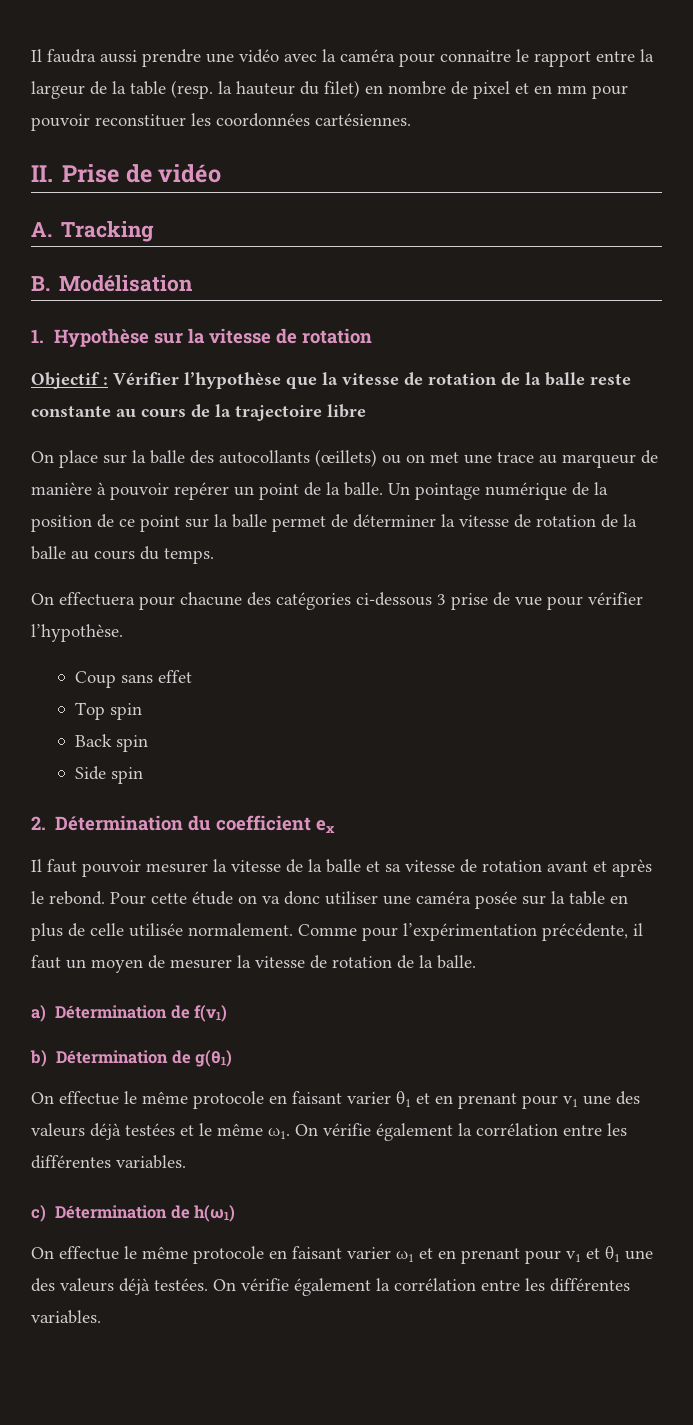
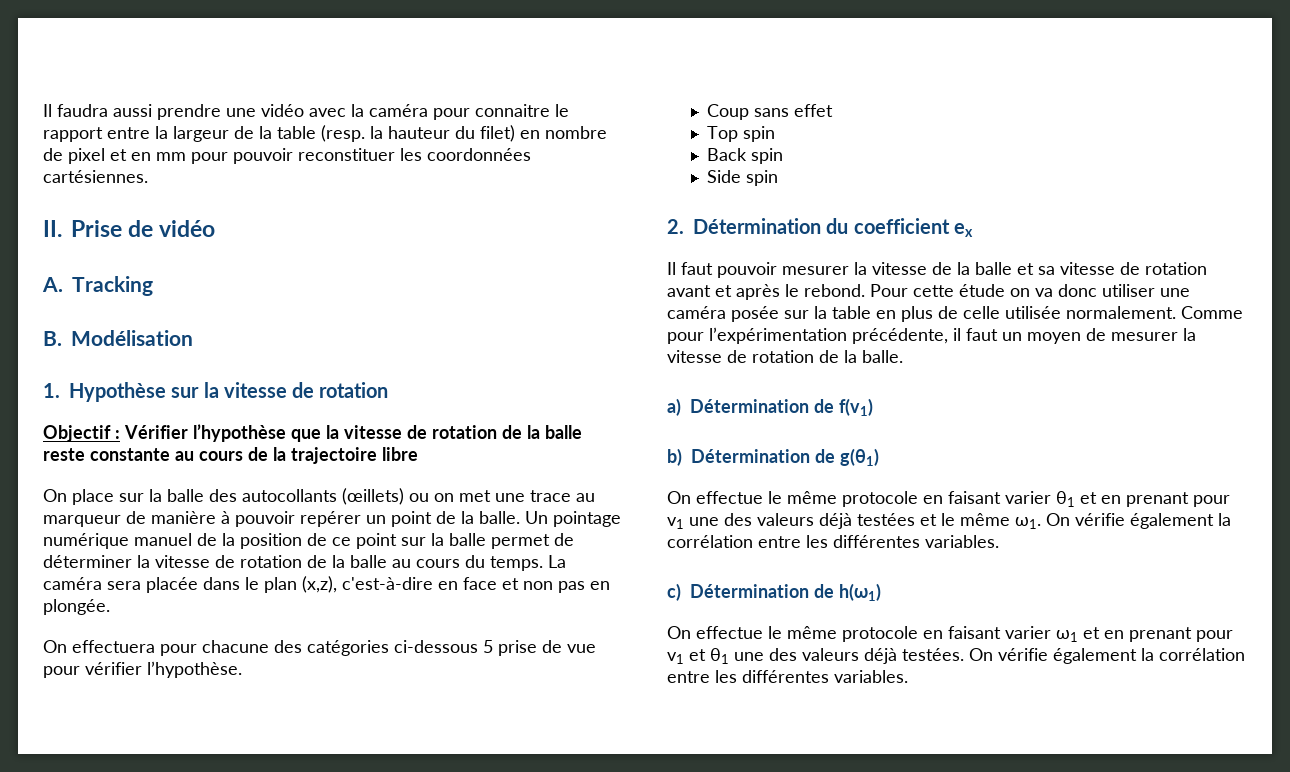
(567, 491) none -> [134,533,192,546] manuel
(214, 556) none -> [548,555,566,568] [43,576,610,593] [43,599,110,615] La caméra sera placée dans le plan (x,z), c'est-à-dire en face et non pas en plongée.
[437,594,446,605] 3 -> [483,640,493,653] 5

